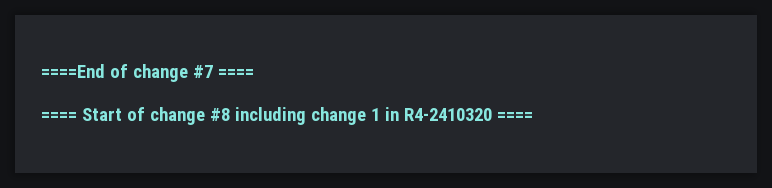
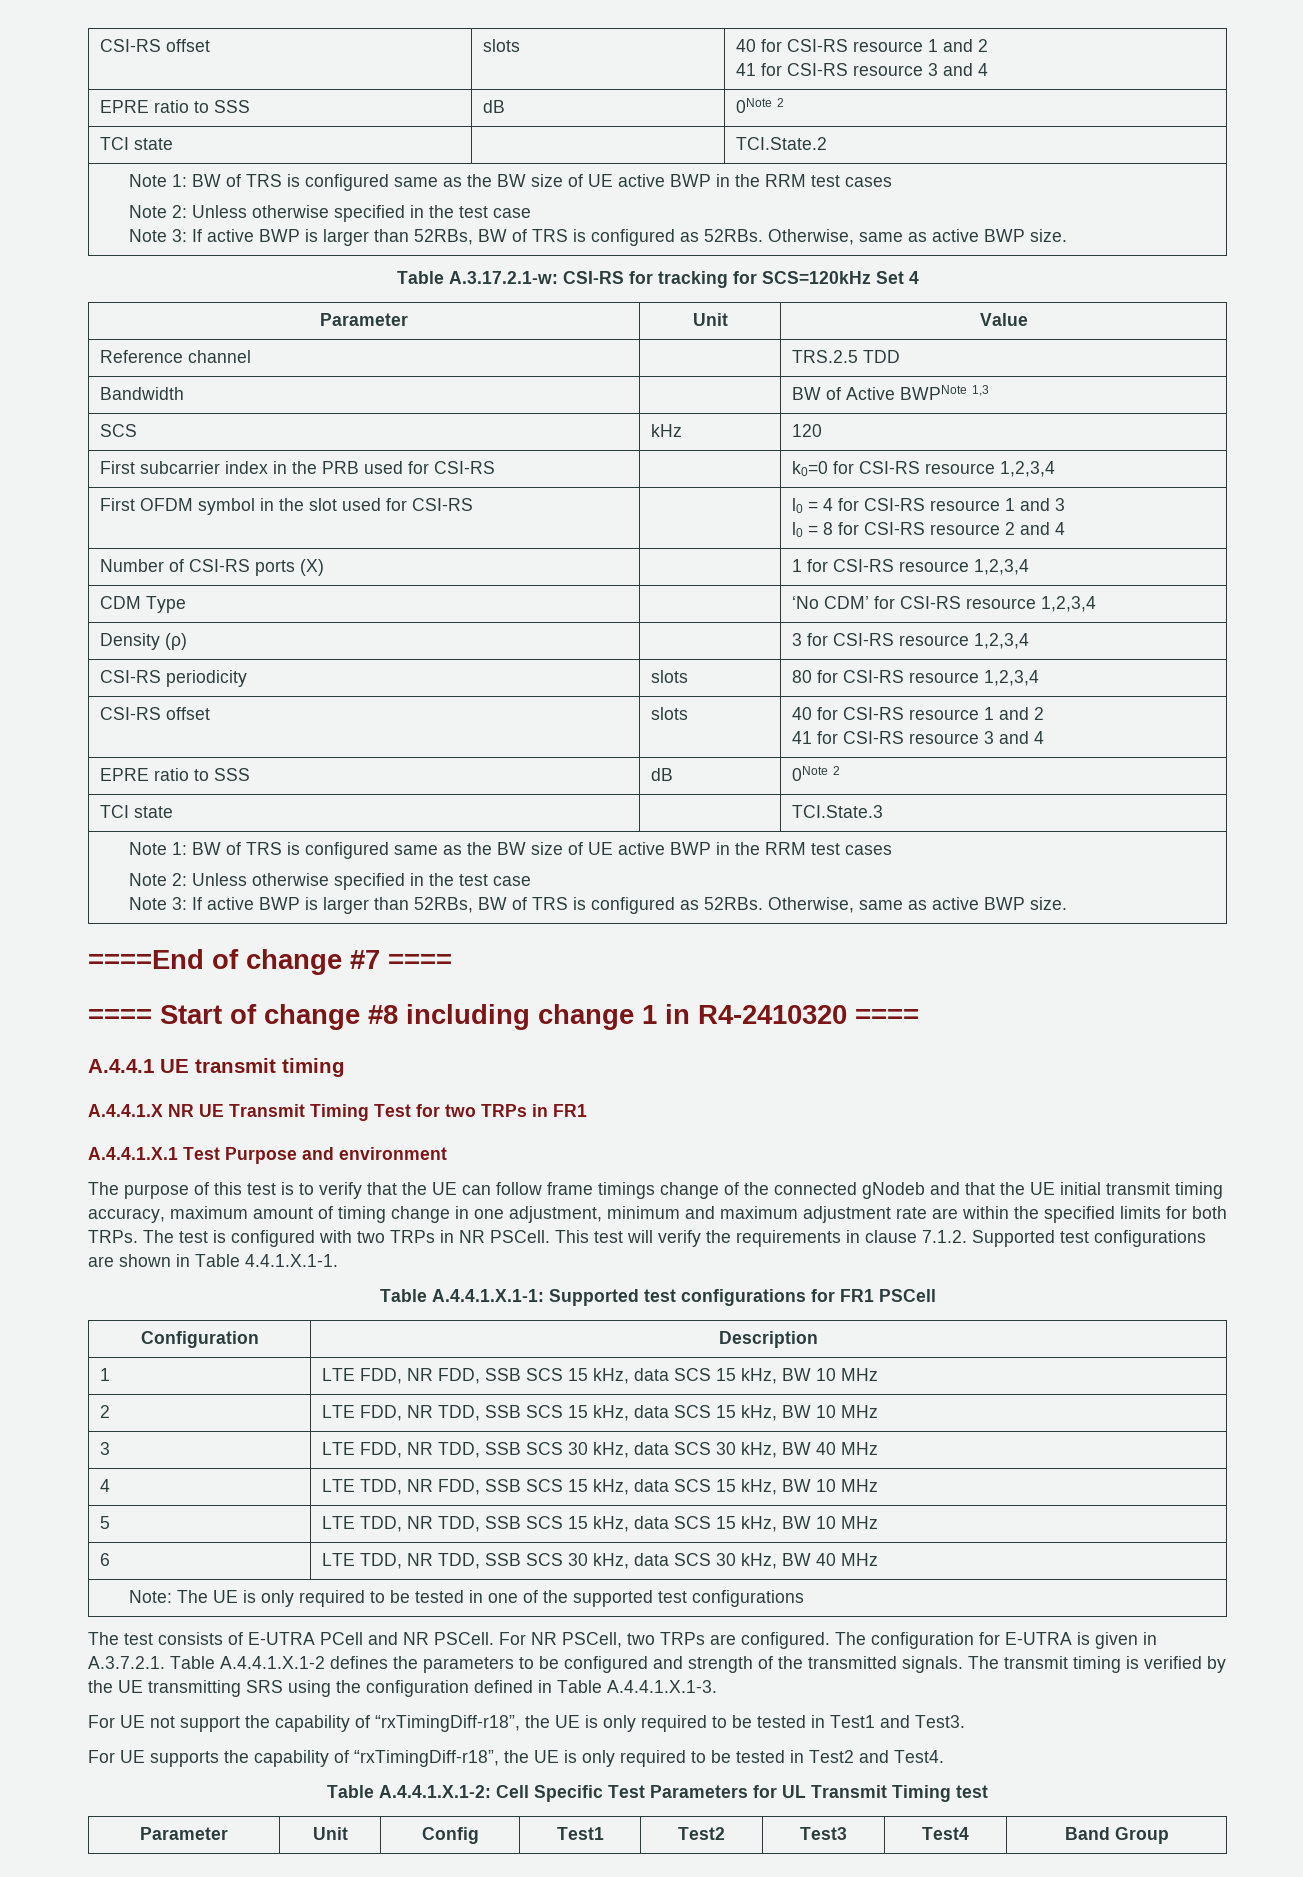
(41, 71) none -> [100,39,211,52] [483,39,521,52] [736,39,989,52] [736,63,989,76] [100,100,251,113] [483,100,506,113] [736,98,785,113] [100,137,174,150] [736,137,828,150] [128,174,892,191] [128,205,531,222] [128,229,1067,246] [396,271,919,288] [320,313,408,326] [692,313,728,326] [979,313,1028,326] [100,350,252,363] [792,350,901,363] [100,387,185,400] [792,385,990,400] [100,424,138,437] [651,424,683,437] [792,424,823,437] [100,461,496,474] [792,461,1056,477] [100,498,474,515] [792,498,1066,513] [792,522,1066,537] [100,559,325,576] [792,559,1030,575] [100,596,187,613] [792,596,1097,612] [100,633,188,650] [792,633,1030,649] [100,670,248,687] [651,670,689,683] [792,670,1040,686] [100,707,211,720] [651,707,689,720] [792,707,1045,720] [792,731,1045,744] [100,768,251,781] [651,768,674,781] [792,766,841,781] [100,805,174,818] [792,805,884,818] [128,842,892,859] [128,873,531,890] [128,897,1067,914] CSI-RS offset | slots | 40 for CSI-RS resource 1 and 2 // 41 for CSI-RS resource 3 and 4 // EPRE ratio to SSS | dB | 0Note 2 // TCI state | | TCI.State.2 // Note 1: BW of TRS is configured same as the BW size of UE active BWP in the RRM test cases // Note 2: Unless otherwise specified in the test case // Note 3: If active BWP is larger than 52RBs, BW of TRS is configured as 52RBs. Otherwise, same as active BWP size. // Table A.3.17.2.1-w: CSI-RS for tracking for SCS=120kHz Set 4 // Parameter | Unit | Value // Reference channel | | TRS.2.5 TDD // Bandwidth | | BW of Active BWPNote 1,3 // SCS | kHz | 120 // First subcarrier index in the PRB used for CSI-RS | | k0=0 for CSI-RS resource 1,2,3,4 // First OFDM symbol in the slot used for CSI-RS | | l0 = 4 for CSI-RS resource 1 and 3 // l0 = 8 for CSI-RS resource 2 and 4 // Number of CSI-RS ports (X) | | 1 for CSI-RS resource 1,2,3,4 // CDM Type | | ‘No CDM’ for CSI-RS resource 1,2,3,4 // Density (ρ) | | 3 for CSI-RS resource 1,2,3,4 // CSI-RS periodicity | slots | 80 for CSI-RS resource 1,2,3,4 // CSI-RS offset | slots | 40 for CSI-RS resource 1 and 2 // 41 for CSI-RS resource 3 and 4 // EPRE ratio to SSS | dB | 0Note 2 // TCI state | | TCI.State.3 // Note 1: BW of TRS is configured same as the BW size of UE active BWP in the RRM test cases // Note 2: Unless otherwise specified in the test case // Note 3: If active BWP is larger than 52RBs, BW of TRS is configured as 52RBs. Otherwise, same as active BWP size. //
(533, 116) none -> [88,1058,345,1077] [88,1104,587,1121] [88,1147,447,1164] [88,1182,1223,1199] [88,1206,1227,1223] [88,1230,1206,1247] [88,1254,338,1267] [379,1289,936,1306] [140,1331,259,1348] [719,1331,818,1348] [100,1368,111,1381] [322,1368,879,1384] [100,1405,111,1418] [322,1405,879,1421] [100,1442,111,1455] [322,1442,879,1458] [100,1479,111,1492] [322,1479,879,1495] [100,1516,111,1529] [322,1516,879,1532] [100,1553,111,1566] [322,1553,879,1569] [128,1590,804,1607] [88,1632,1157,1649] [88,1656,1226,1673] [88,1680,717,1697] [88,1715,965,1732] [88,1750,944,1767] [327,1785,988,1802] [140,1827,228,1840] [312,1827,348,1840] [421,1827,479,1844] [556,1827,604,1840] [678,1827,725,1840] [800,1827,847,1840] [922,1827,969,1840] [1064,1827,1169,1844] // A.4.4.1 UE transmit timing // A.4.4.1.X NR UE Transmit Timing Test for two TRPs in FR1 // A.4.4.1.X.1 Test Purpose and environment // The purpose of this test is to verify that the UE can follow frame timings change of the connected gNodeb and that the UE initial transmit timing accuracy, maximum amount of timing change in one adjustment, minimum and maximum adjustment rate are within the specified limits for both TRPs. The test is configured with two TRPs in NR PSCell. This test will verify the requirements in clause 7.1.2. Supported test configurations are shown in Table 4.4.1.X.1-1. // Table A.4.4.1.X.1-1: Supported test configurations for FR1 PSCell // Configuration | Description // 1 | LTE FDD, NR FDD, SSB SCS 15 kHz, data SCS 15 kHz, BW 10 MHz // 2 | LTE FDD, NR TDD, SSB SCS 15 kHz, data SCS 15 kHz, BW 10 MHz // 3 | LTE FDD, NR TDD, SSB SCS 30 kHz, data SCS 30 kHz, BW 40 MHz // 4 | LTE TDD, NR FDD, SSB SCS 15 kHz, data SCS 15 kHz, BW 10 MHz // 5 | LTE TDD, NR TDD, SSB SCS 15 kHz, data SCS 15 kHz, BW 10 MHz // 6 | LTE TDD, NR TDD, SSB SCS 30 kHz, data SCS 30 kHz, BW 40 MHz // Note: The UE is only required to be tested in one of the supported test configurations // The test consists of E-UTRA PCell and NR PSCell. For NR PSCell, two TRPs are configured. The configuration for E-UTRA is given in A.3.7.2.1. Table A.4.4.1.X.1-2 defines the parameters to be configured and strength of the transmitted signals. The transmit timing is verified by the UE transmitting SRS using the configuration defined in Table A.4.4.1.X.1-3. // For UE not support the capability of “rxTimingDiff-r18”, the UE is only required to be tested in Test1 and Test3. // For UE supports the capability of “rxTimingDiff-r18”, the UE is only required to be tested in Test2 and Test4. // Table A.4.4.1.X.1-2: Cell Specific Test Parameters for UL Transmit Timing test // Parameter | Unit | Config | Test1 | Test2 | Test3 | Test4 | Band Group

